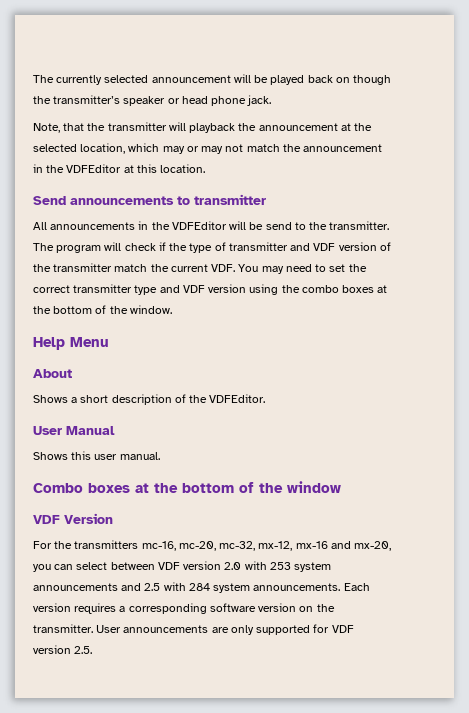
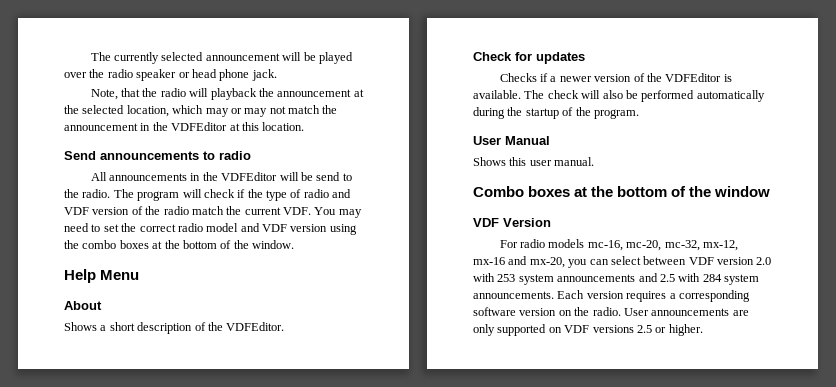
[307,75,392,85] [33,95,121,104] back on though the transmitter’s -> [64,69,133,78] over the radio
[107,122,167,131] transmitter -> [160,88,186,97] radio
[194,194,266,205] transmitter -> [219,151,251,160] radio
[329,221,390,230] transmitter. -> [82,189,111,198] radio.
[228,242,288,251] transmitter -> [303,189,329,198] radio
[53,263,113,272] transmitter -> [163,206,189,215] radio
[73,284,158,295] transmitter type -> [177,223,239,232] radio model
(266, 398) none -> [473,52,585,64] [499,73,732,82] [473,90,765,102] [473,107,639,119] // Check for updates // Checks if a newer version of the VDFEditor is available. The check will also be performed automatically during the startup of the program.
[54,540,139,549] the transmitters -> [520,239,585,248] radio models
[33,624,93,633] transmitter. -> [592,307,621,316] radio.
[313,624,354,633] [33,645,93,654] for VDF version 2.5. -> [548,324,703,336] on VDF versions 2.5 or higher.

